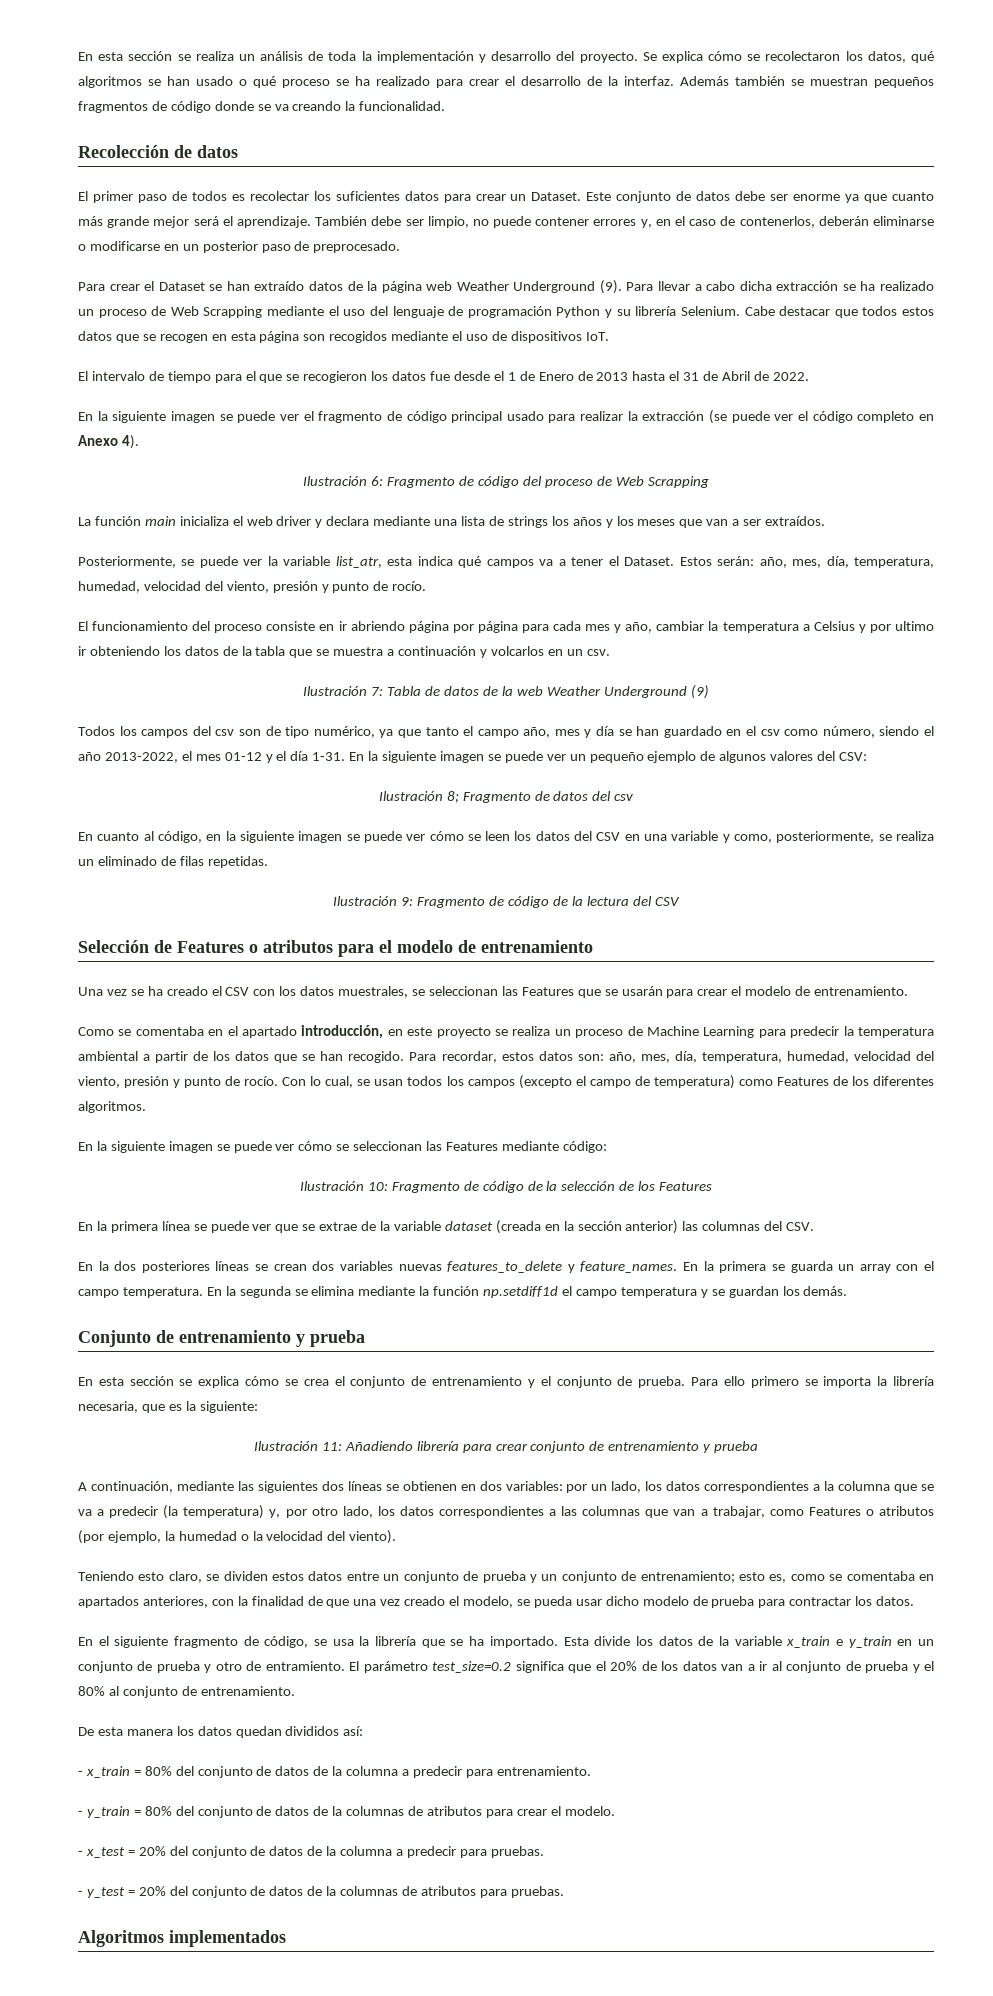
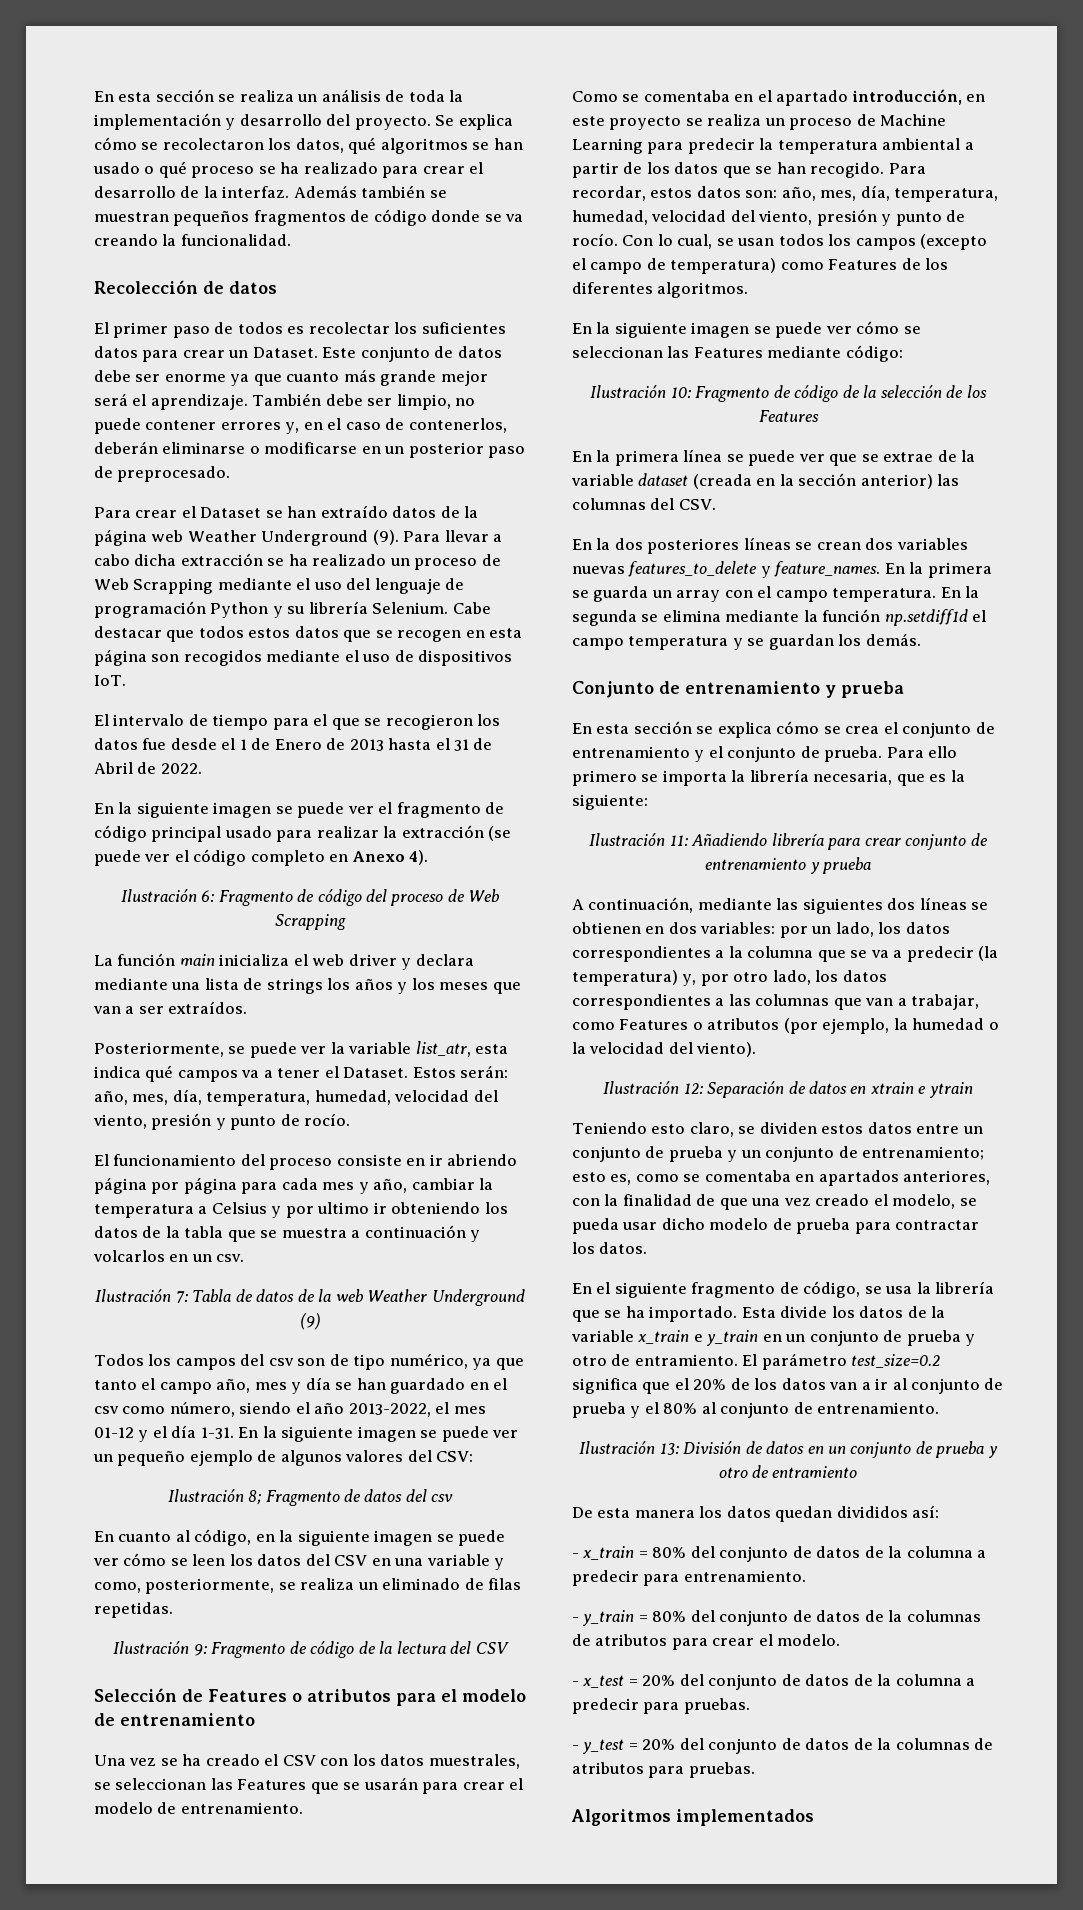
(397, 1537) none -> [603,1081,973,1098] // Ilustración 12: Separación de datos en xtrain e ytrain
(295, 1691) none -> [579,1441,998,1458] [718,1465,858,1478] // Ilustración 13: División de datos en un conjunto de prueba y otro de entramiento

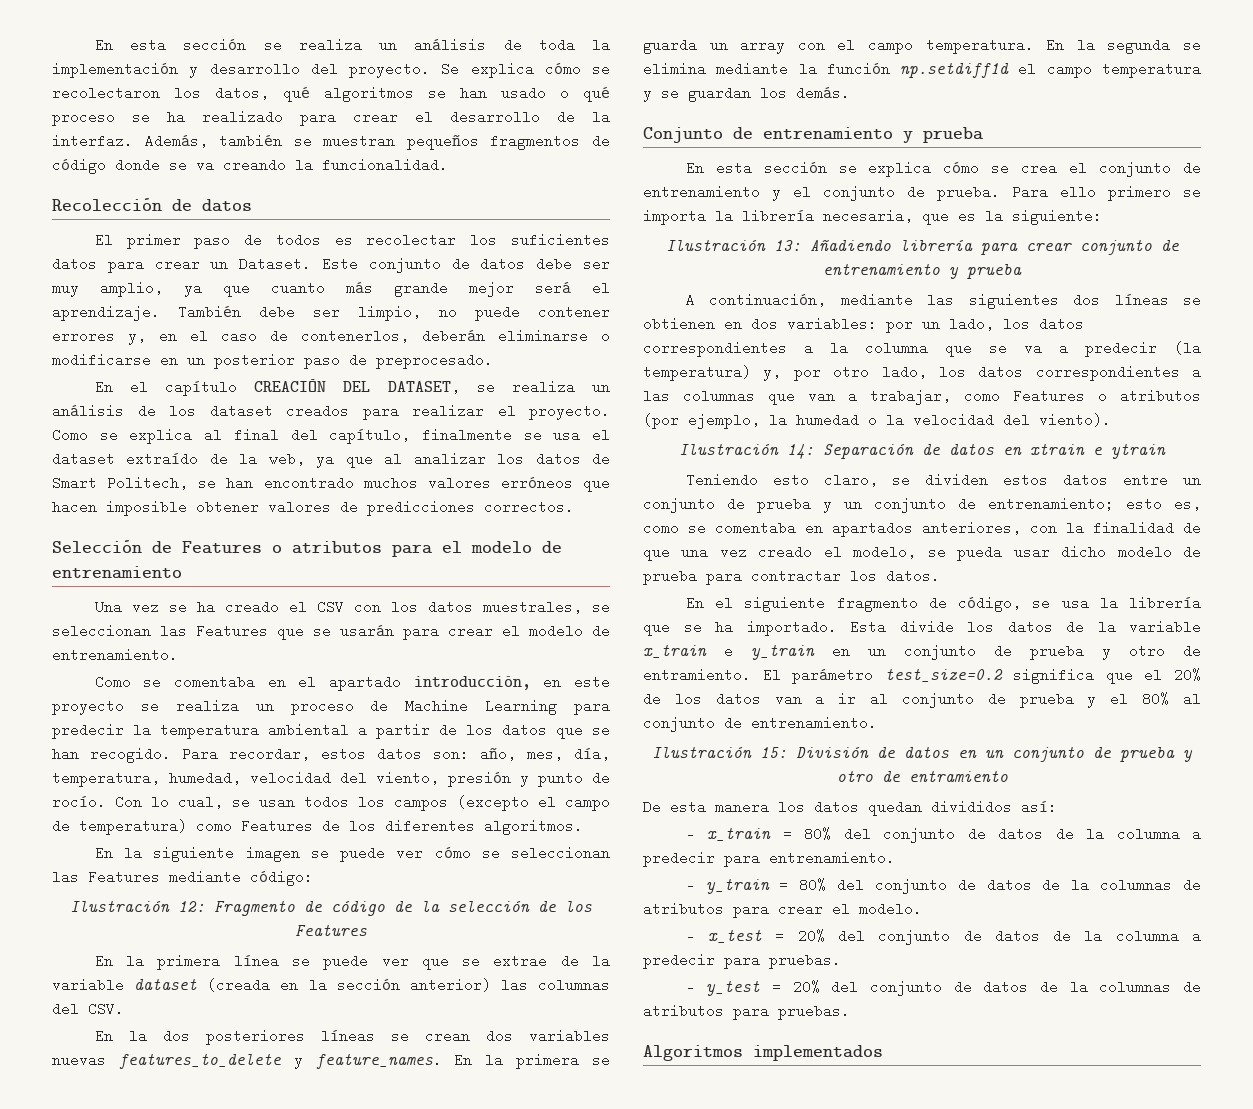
[293,185,357,198] Además -> [144,134,208,148] Además,
[164,374,226,382] enorme -> [52,281,163,297] muy amplio,
[94,505,479,518] [94,529,503,546] [94,553,501,570] [94,578,465,594] [94,601,491,618] [94,626,523,642] [94,649,513,666] [94,675,126,686] [94,714,501,730] [94,738,493,751] [94,762,202,774] [94,802,505,818] [94,825,512,842] [94,849,429,866] [120,889,500,906] [275,914,346,930] [94,953,474,970] [94,978,521,994] [93,1001,248,1014] [94,1041,509,1058] [94,1065,509,1082] [94,1089,498,1106] [93,1113,351,1130] [94,1154,518,1170] [94,1177,494,1194] [94,1202,508,1218] [94,1225,481,1242] [93,1250,245,1262] [95,1289,525,1306] [299,1313,321,1330] [94,1353,524,1370] [94,1377,508,1394] [94,1402,486,1417] [94,1425,519,1442] [93,1450,474,1466] [167,1489,454,1506] [94,1529,506,1546] [93,1553,505,1570] [94,1578,522,1594] [94,1602,173,1618] [113,1641,509,1658] Para crear el Dataset se han extraído datos de la página web Weather Underground (9). Para llevar a cabo dicha extracción se ha realizado un proceso de Web Scrapping mediante el uso del lenguaje de programación Python y su librería Selenium. Cabe destacar que todos estos datos que se recogen en esta página son recogidos mediante el uso de dispositivos IoT. // El intervalo de tiempo para el que se recogieron los datos fue desde el 1 de Enero de 2013 hasta el 31 de Abril de 2022. // En la siguiente imagen se puede ver el fragmento de código principal usado para realizar la extracción (se puede ver el código completo en Anexo 4). // Ilustración 6: Fragmento de código del proceso de Web Scrapping // La función main inicializa el web driver y declara mediante una lista de strings los años y los meses que van a ser extraídos. // Posteriormente, se puede ver la variable list_atr, esta indica qué campos va a tener el Dataset. Estos serán: año, mes, día, temperatura, humedad, velocidad del viento, presión y punto de rocío. // El funcionamiento del proceso consiste en ir abriendo página por página para cada mes y año, cambiar la temperatura a Celsius y por ultimo ir obteniendo los datos de la tabla que se muestra a continuación y volcarlos en un csv. // Ilustración 7: Tabla de datos de la web Weather Underground (9) // Todos los campos del csv son de tipo numérico, ya que tanto el campo año, mes y día se han guardado en el csv como número, siendo el año 2013-2022, el mes 01-12 y el día 1-31. En la siguiente imagen se puede ver un pequeño ejemplo de algunos valores del CSV: // Ilustración 8; Fragmento de datos del csv // En cuanto al código, en la siguiente imagen se puede ver cómo se leen los datos del CSV en una variable y como, posteriormente, se realiza un eliminado de filas repetidas. // Ilustración 9: Fragmento de código de la lectura del CSV -> [94,379,610,396] [52,404,610,420] [52,428,610,444] [52,452,610,468] [52,476,610,492] [52,500,574,516] En el capítulo CREACIÓN DEL DATASET, se realiza un análisis de los dataset creados para realizar el proyecto. Como se explica al final del capítulo, finalmente se usa el dataset extraído de la web, ya que al analizar los datos de Smart Politech, se han encontrado muchos valores erróneos que hacen imposible obtener valores de predicciones correctos.
[670,387,691,398] 10: -> [178,901,205,912] 12:
[669,835,688,846] 11: -> [773,240,801,251] 13:
[683,1083,703,1094] 12: -> [787,444,814,459] 14:
[659,1443,679,1455] 13: -> [760,747,787,758] 15:

